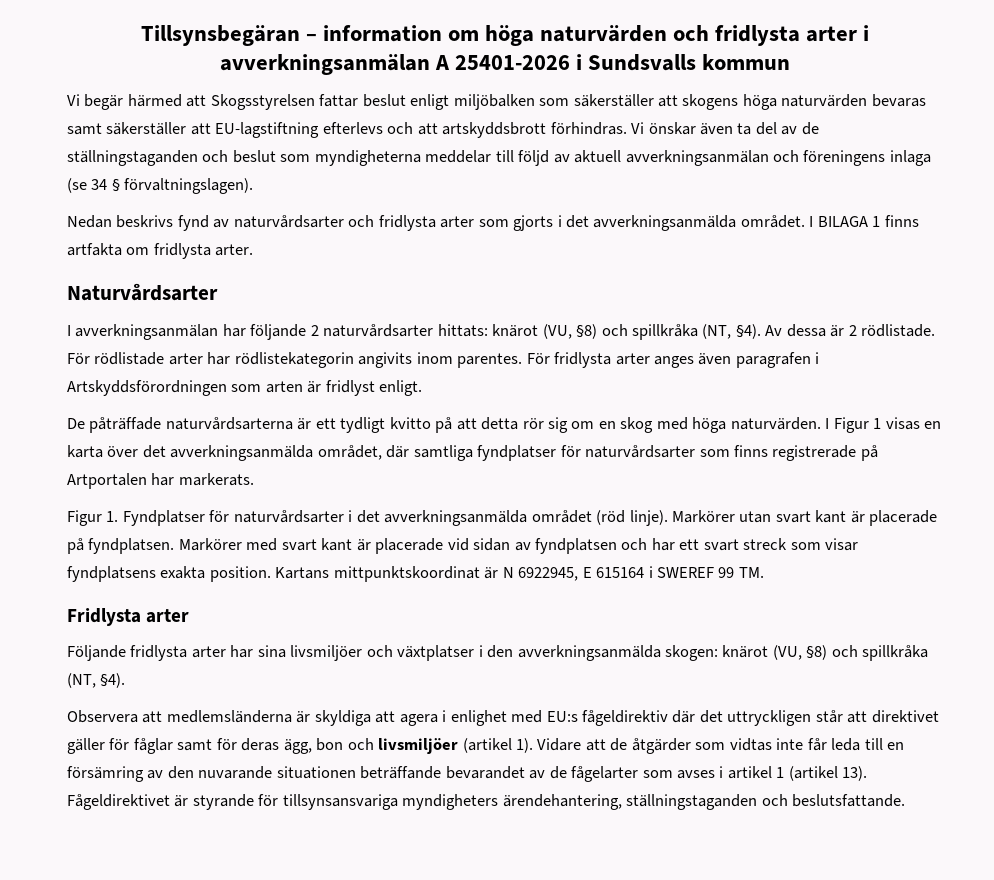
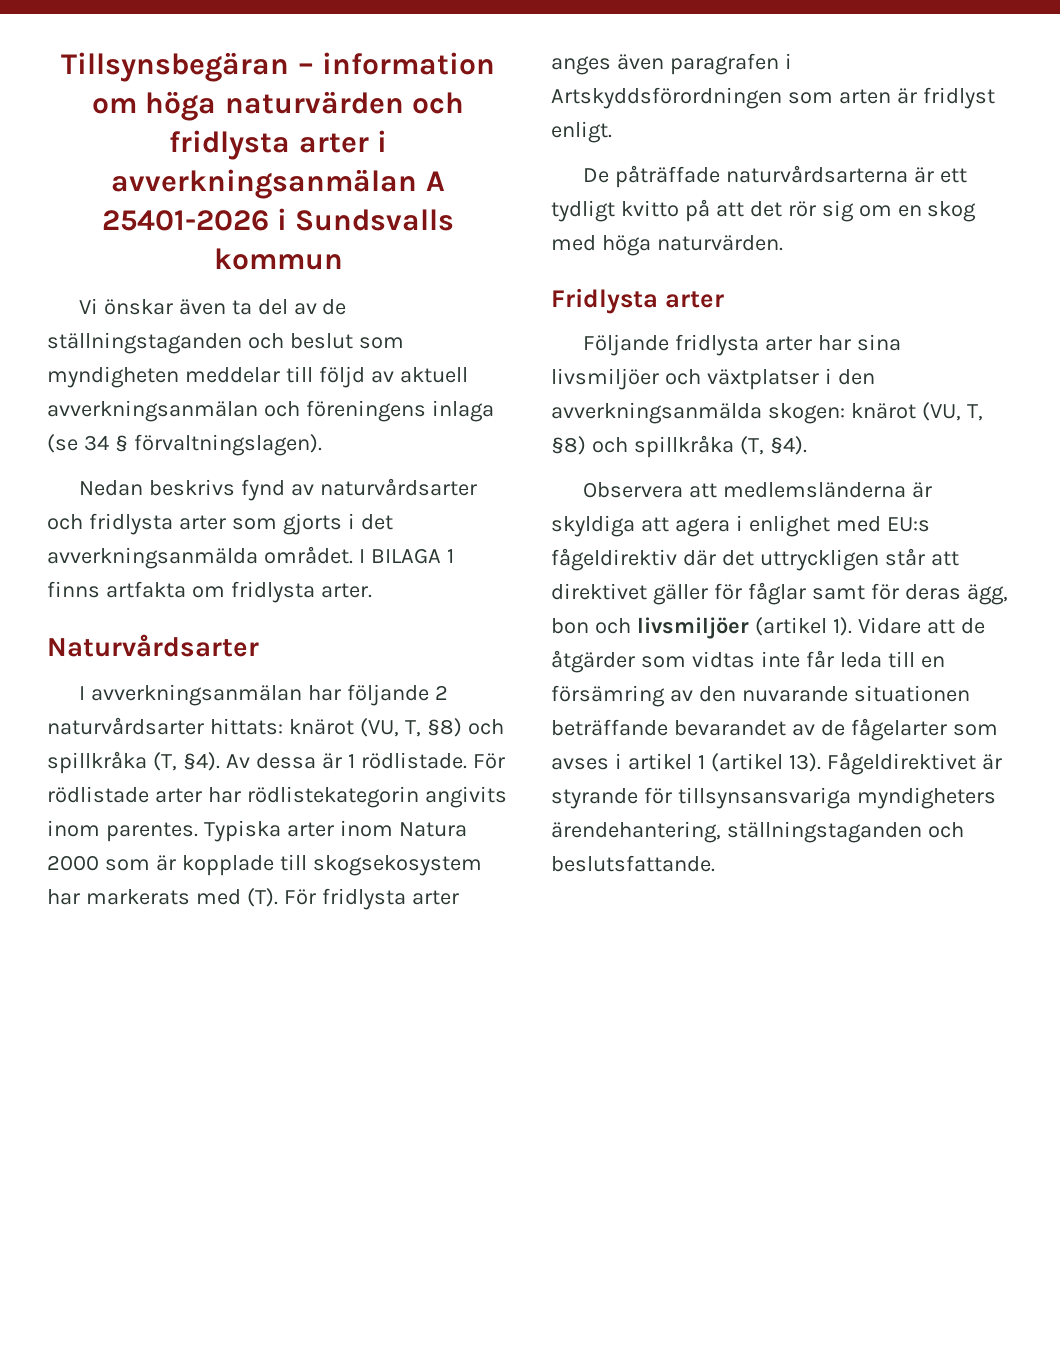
[84,94,926,110] [67,122,645,138] begär härmed att Skogsstyrelsen fattar beslut enligt miljöbalken som säkerställer att skogens höga naturvärden bevaras samt säkerställer att EU-lagstiftning efterlevs och att artskyddsbrott förhindras. Vi -> (98, 306) none
[314,150,421,166] myndigheterna -> [47,366,179,388] myndigheten
[576,324,732,340] §8) och spillkråka (NT, -> [404,718,504,737] [47,751,177,774] T, §8) och spillkråka (T,
[848,325,857,336] 2 -> [347,754,355,768] 1
(523, 360) none -> [203,820,467,842] [47,854,482,876] [47,888,278,907] Typiska arter inom Natura 2000 som är kopplade till skogsekosystem har markerats med (T).
[481,417,519,430] detta -> [749,201,782,217] det
[825,417,942,433] [67,445,878,461] [67,473,254,489] [67,510,938,526] [67,538,859,554] [67,566,764,582] I Figur 1 visas en karta över det avverkningsanmälda området, där samtliga fyndplatser för naturvårdsarter som finns registrerade på Artportalen har markerats. // Figur 1. Fyndplatser för naturvårdsarter i det avverkningsanmälda området (röd linje). Markörer utan svart kant är placerade på fyndplatsen. Markörer med svart kant är placerade vid sidan av fyndplatsen och har ett svart streck som visar fyndplatsens exakta position. Kartans mittpunktskoordinat är N 6922945, E 615164 i SWEREF 99 TM. -> (783, 243) none
[806,645,929,661] [67,673,96,688] §8) och spillkråka (NT, -> [966,404,983,421] [551,435,764,458] T, §8) och spillkråka (T,

